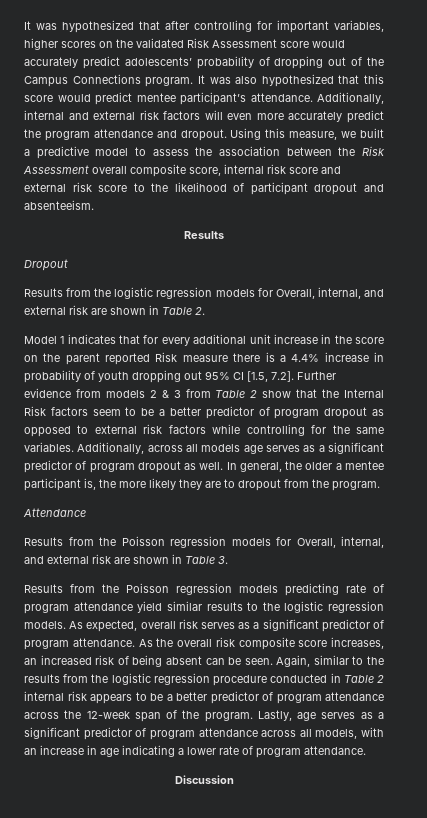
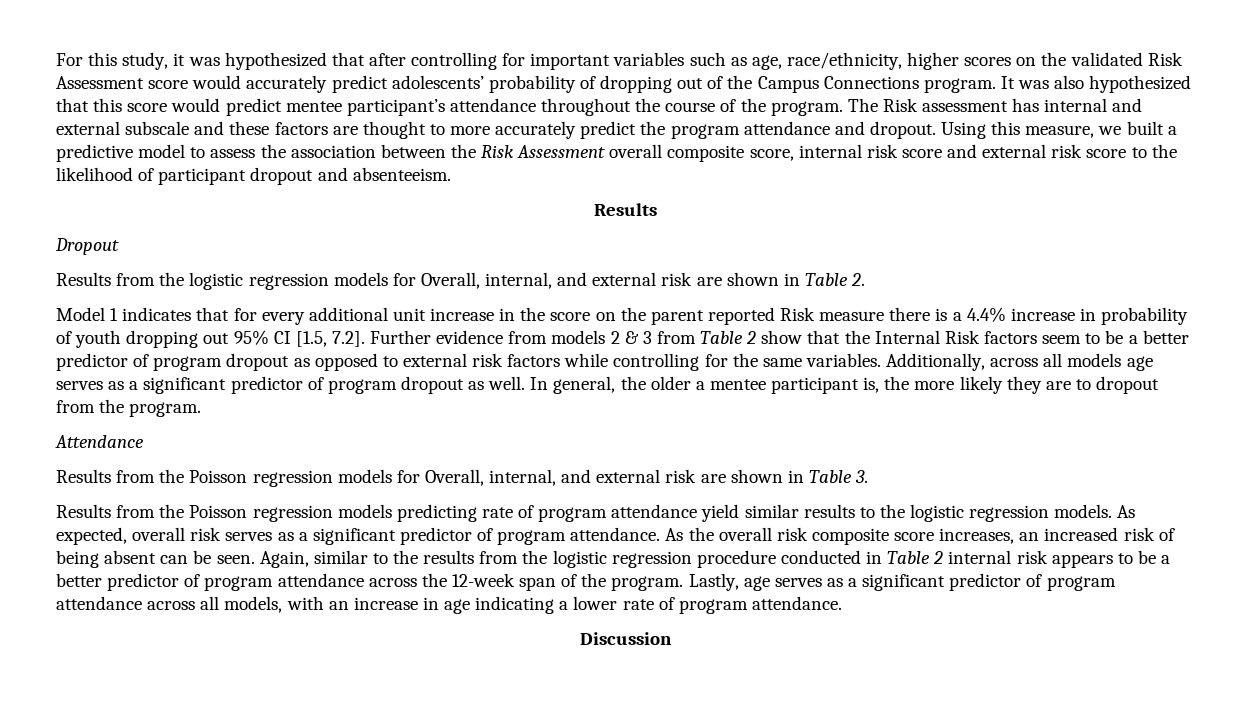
[24,21,31,30] It -> [56,52,186,70] For this study, it
[334,20,384,32] variables, -> [613,52,902,70] variables such as age, race/ethnicity,
[250,92,384,104] [24,110,253,120] attendance. Additionally, internal and external risk factors will even -> [449,98,1143,116] [56,121,445,139] attendance throughout the course of the program. The Risk assessment has internal and external subscale and these factors are thought to

